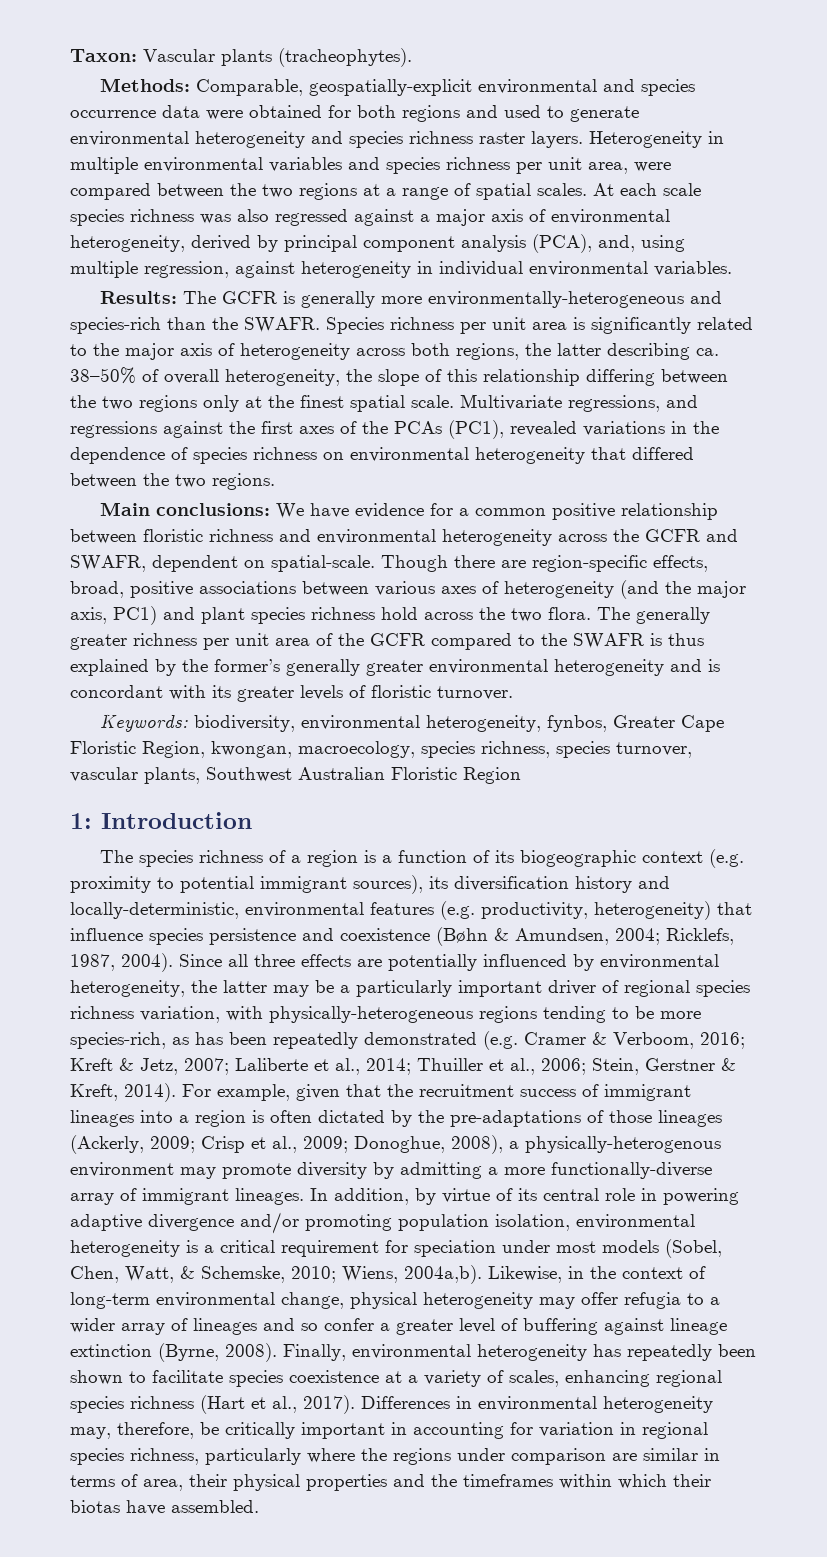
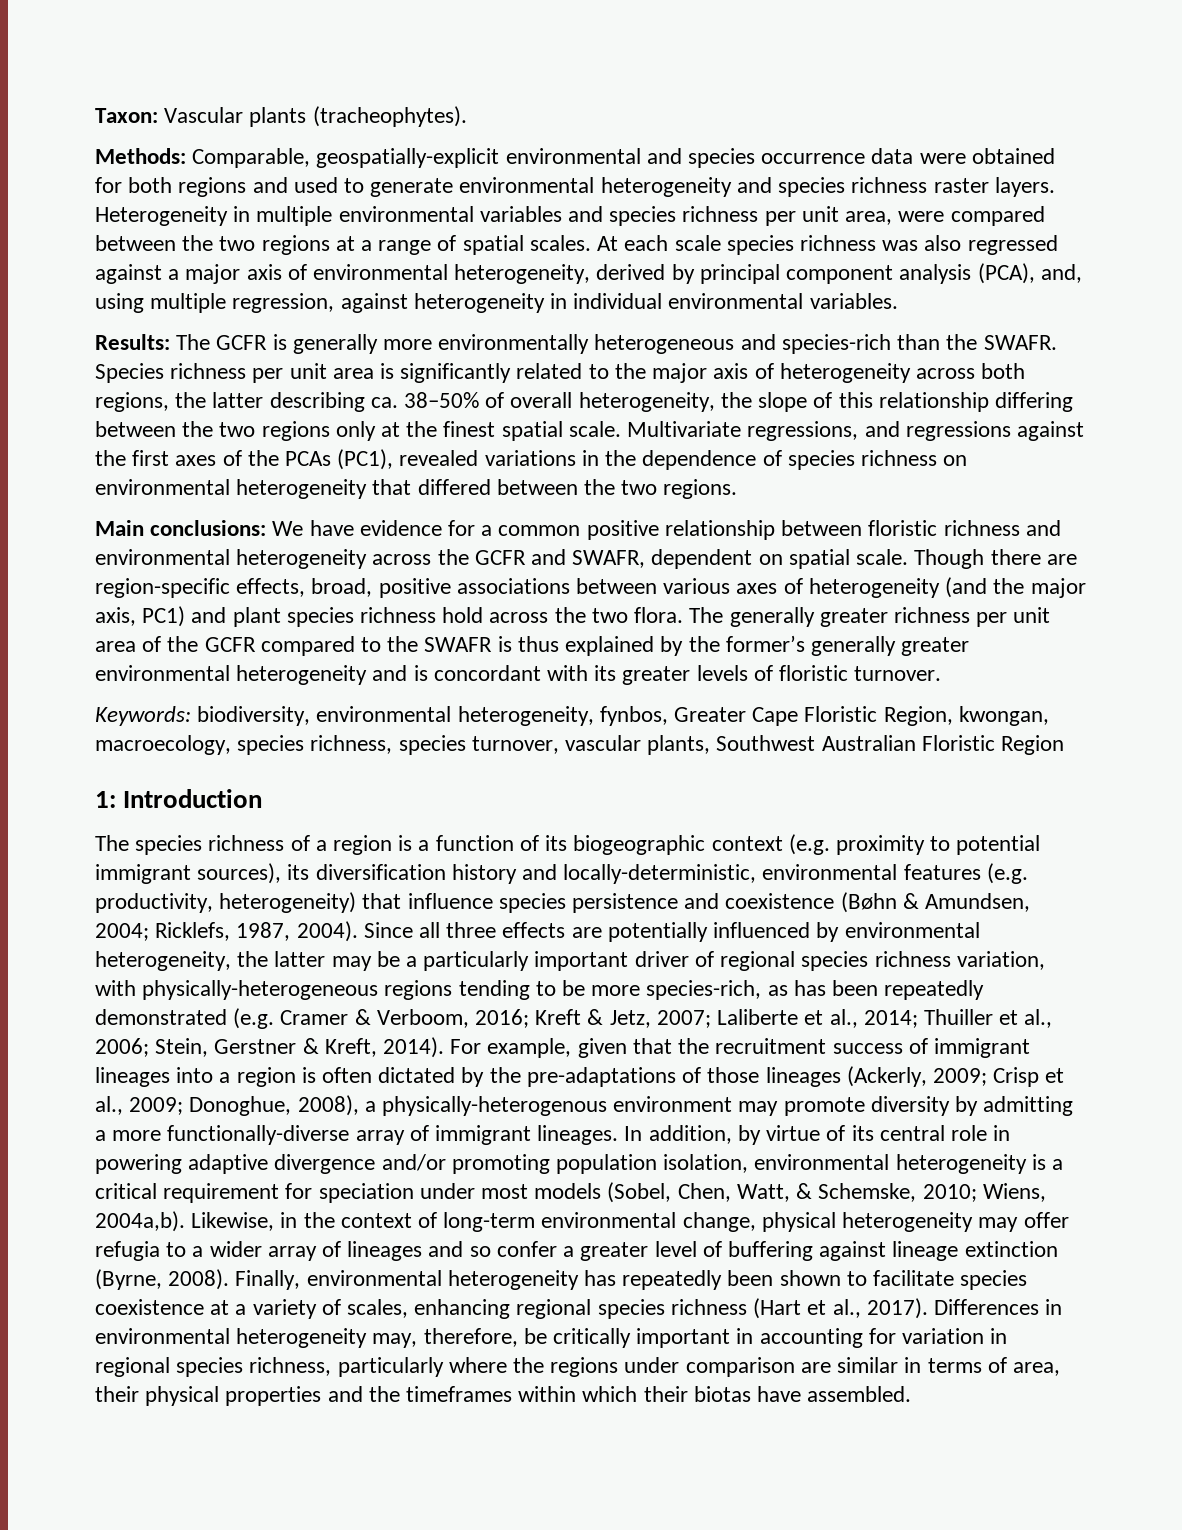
[428,291,685,308] environmentally-heterogeneous -> [438,334,735,354] environmentally heterogeneous
[271,555,375,572] spatial-scale. -> [788,549,909,569] spatial scale.

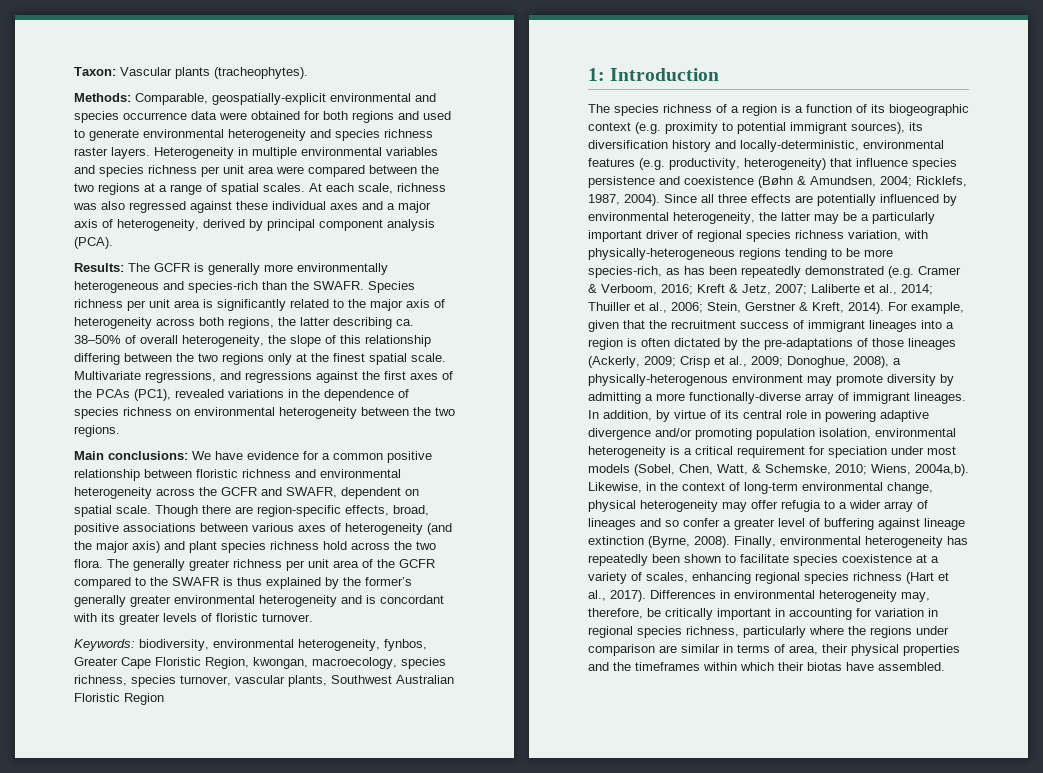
[845,211,893,225] area, -> [248,166,274,174] area
[674,235,794,255] scale species -> [358,183,393,194] scale,
(162, 274) none -> [236,201,383,210] these individual axes and
[313,264,449,280] environmental -> (113, 223) none
[977,263,1082,284] [95,293,898,313] (PCA), and, using multiple regression, against heterogeneity in individual environmental variables. -> [74,237,113,249] (PCA).
[372,479,491,495] that differed -> (357, 413) none
[95,606,186,627] axis, PC1) -> [132,541,160,553] axis)

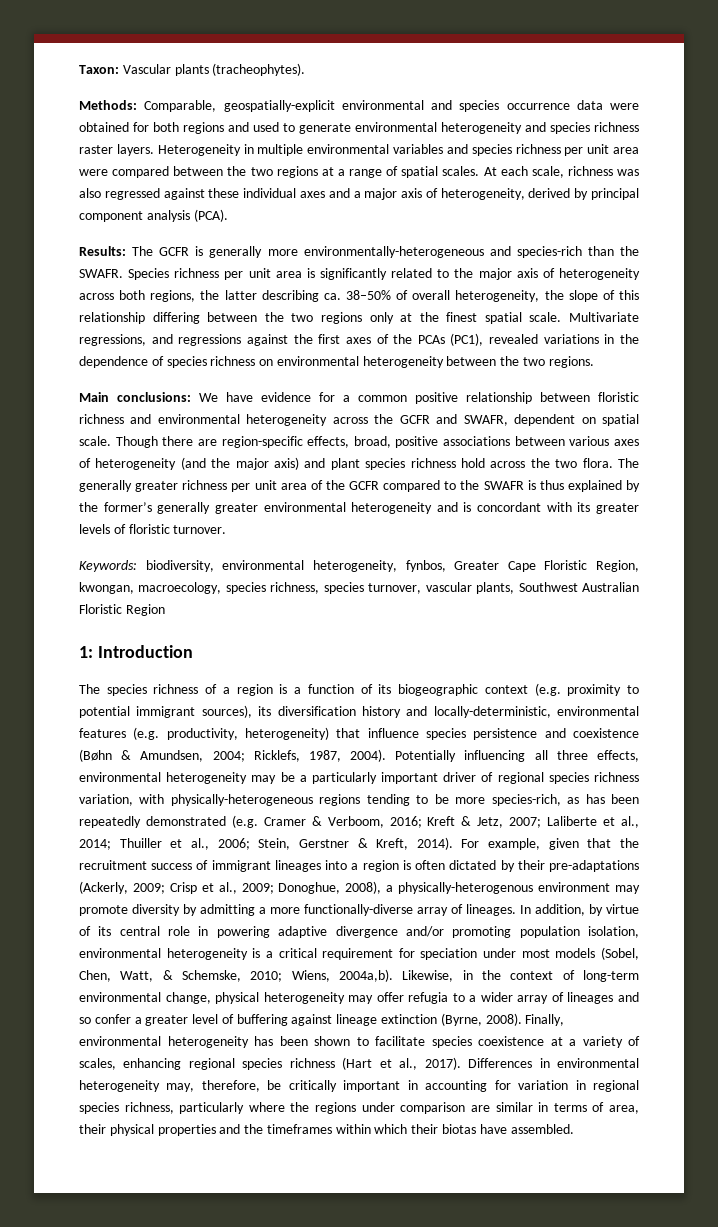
[297,263,388,275] [74,281,159,293] environmentally heterogeneous -> [303,246,484,258] environmentally-heterogeneous
[664,194,957,206] [588,212,811,224] Since all three effects are potentially influenced by environmental heterogeneity, the latter -> [395,750,639,762] [79,772,248,784] Potentially influencing all three effects, environmental heterogeneity
[742,338,956,350] the pre-adaptations of those lineages -> [517,860,639,872] their pre-adaptations
[853,392,910,404] immigrant -> (463, 909) none
[588,554,648,566] repeatedly -> (273, 1041) none

